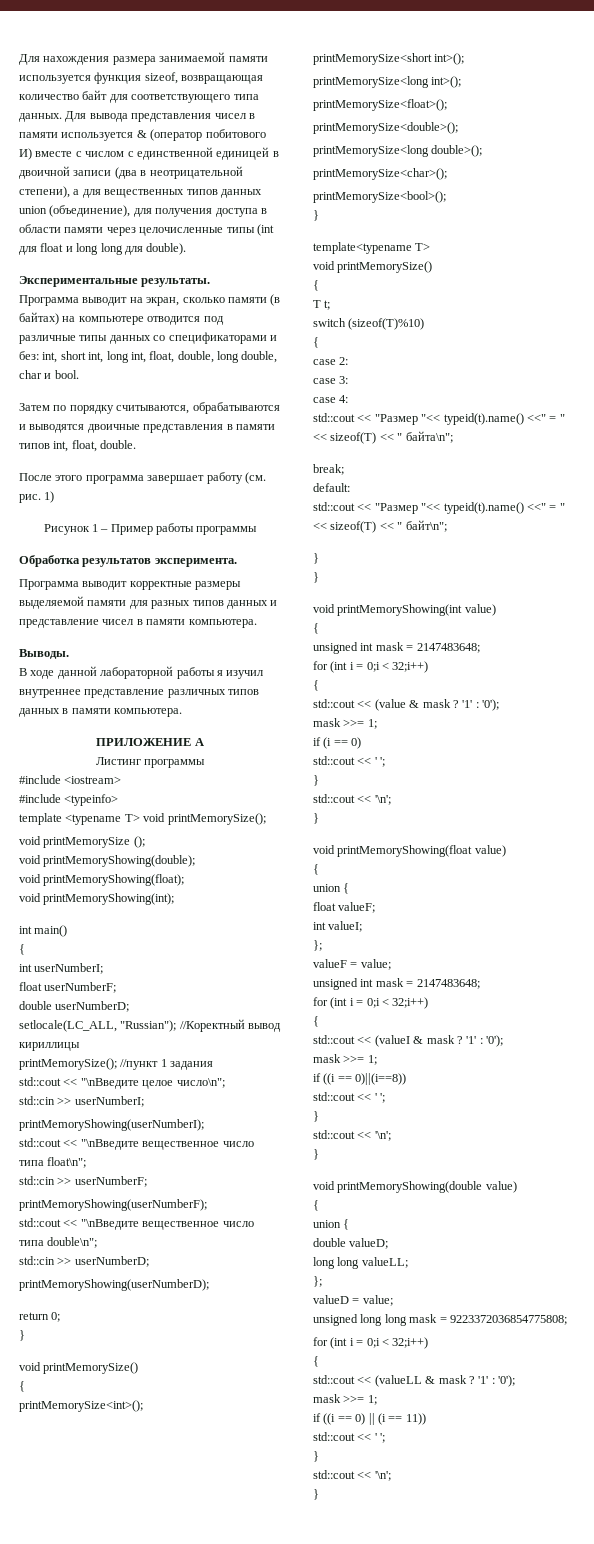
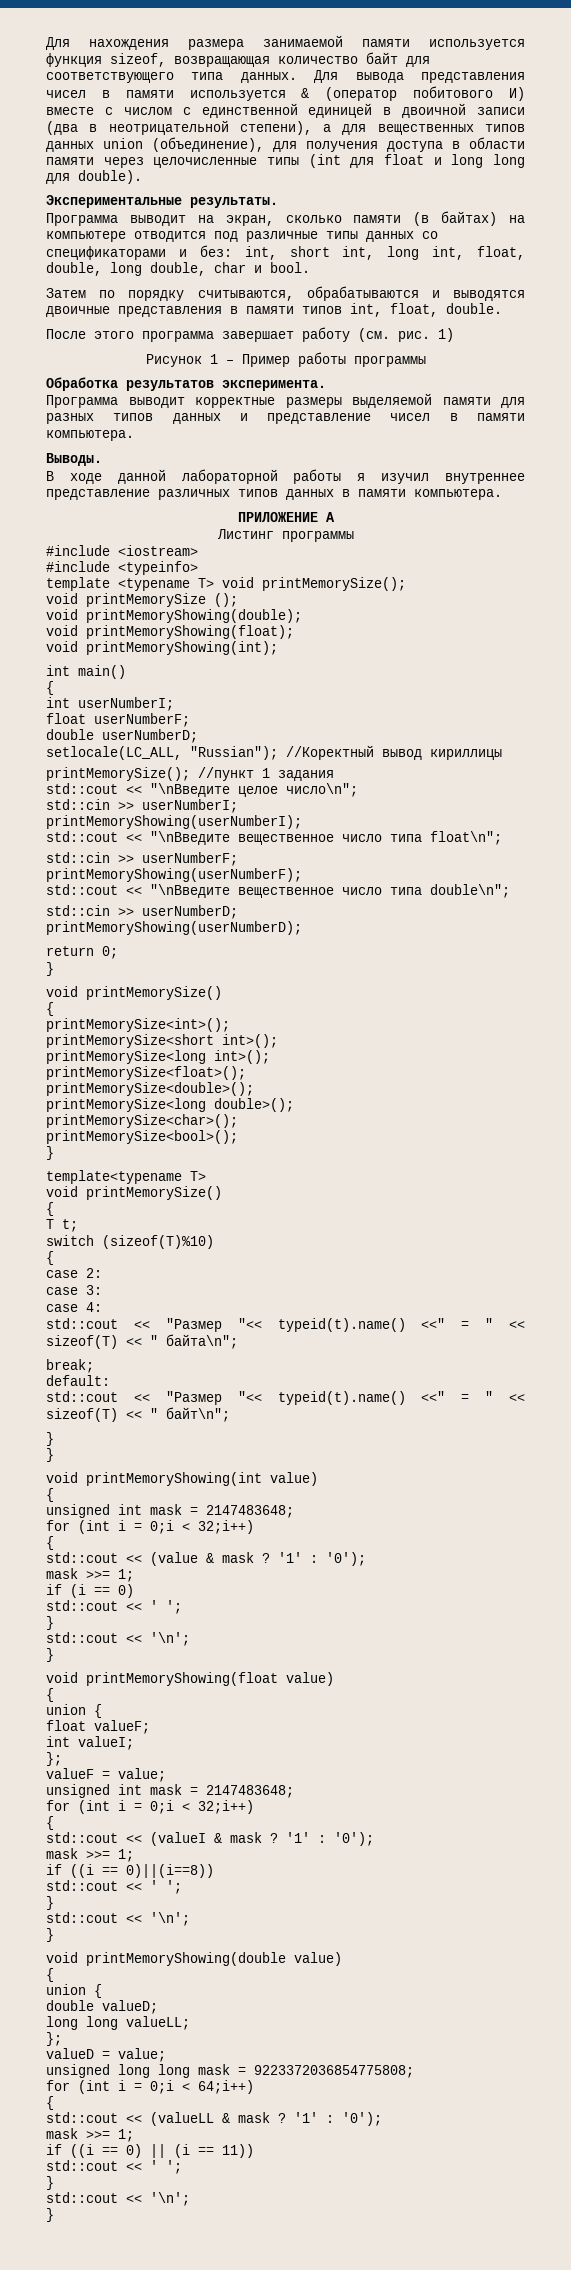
[392,1337,429,1349] 32;i++) -> [198,2080,254,2094] 64;i++)

